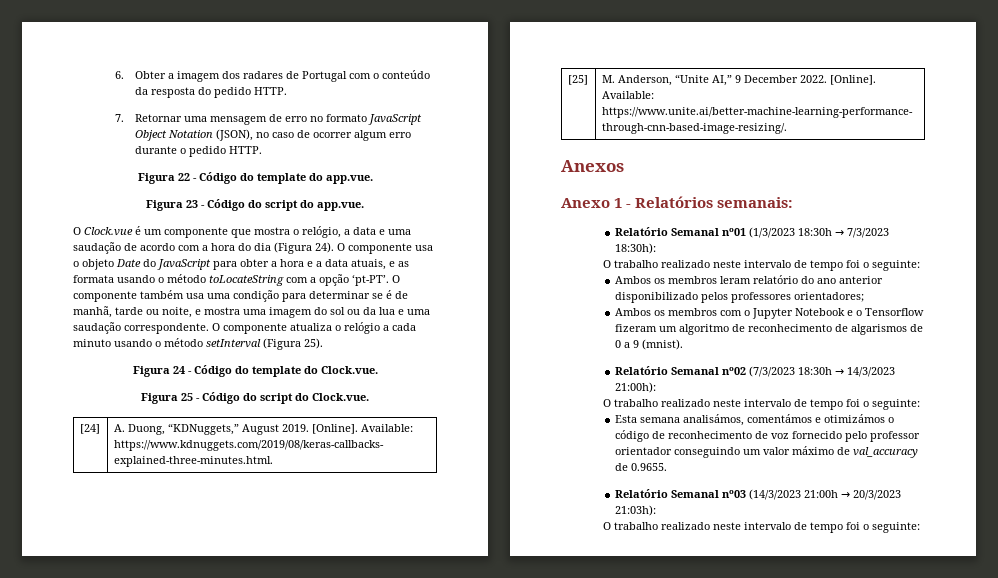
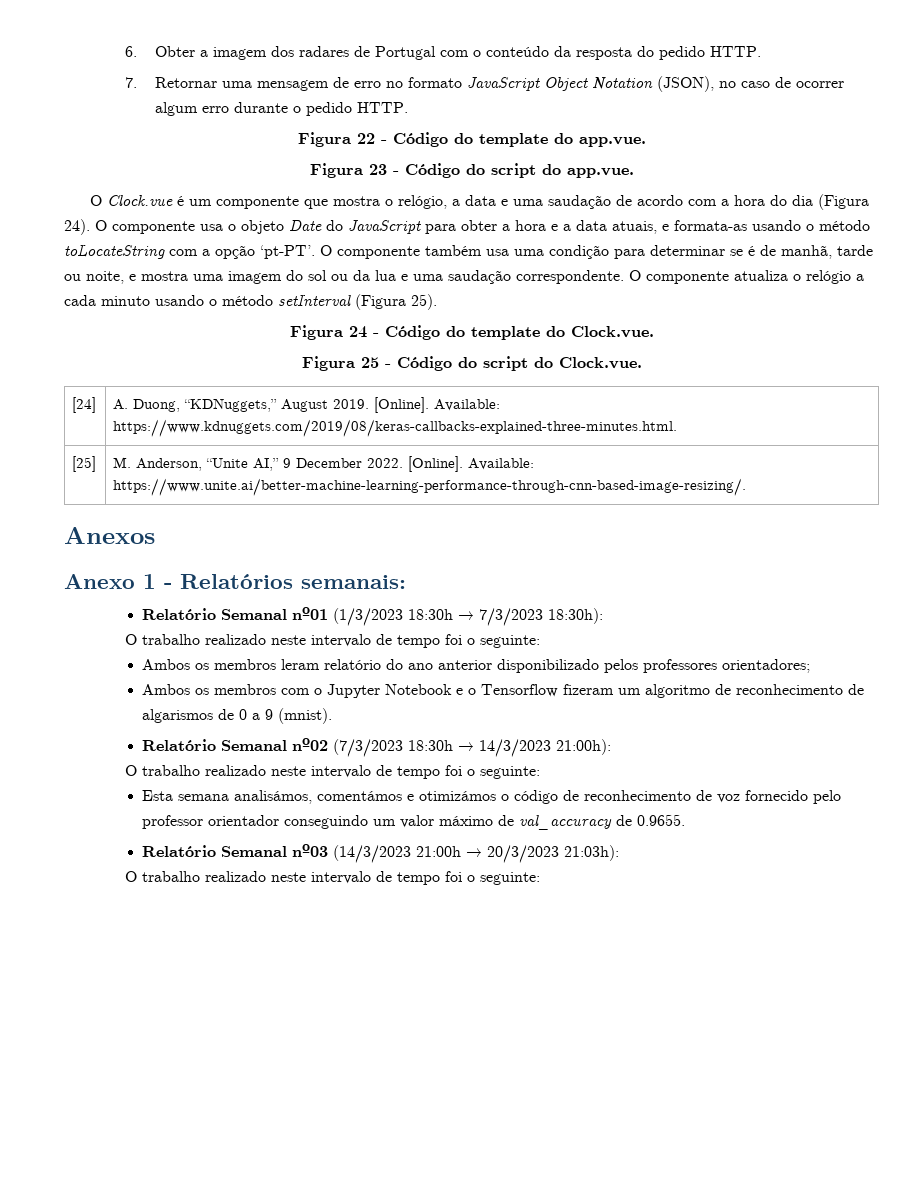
[398,261,409,267] [73,275,114,283] as formata -> [674,220,747,231] formata-as

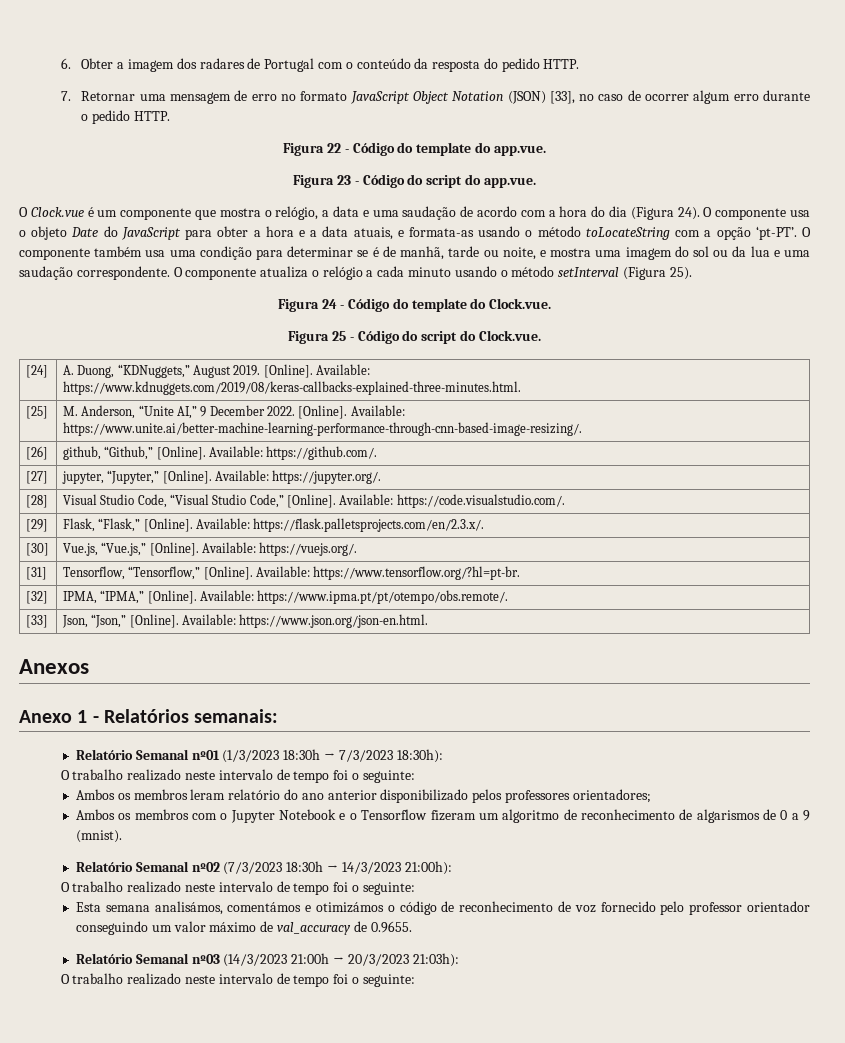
[657,76,715,92] (JSON), -> [507,91,575,104] (JSON) [33],
(747, 487) none -> [25,446,48,460] [62,446,378,460] [25,471,48,484] [61,470,382,484] [25,495,48,508] [62,494,565,508] [25,519,48,532] [62,518,485,532] [25,543,49,556] [62,542,358,556] [25,567,47,580] [62,566,521,580] [25,591,48,604] [62,590,509,604] [25,615,48,628] [61,614,429,628] // [26] | github, “Github,” [Online]. Available: https://github.com/. // [27] | jupyter, “Jupyter,” [Online]. Available: https://jupyter.org/. // [28] | Visual Studio Code, “Visual Studio Code,” [Online]. Available: https://code.visualstudio.com/. // [29] | Flask, “Flask,” [Online]. Available: https://flask.palletsprojects.com/en/2.3.x/. // [30] | Vue.js, “Vue.js,” [Online]. Available: https://vuejs.org/. // [31] | Tensorflow, “Tensorflow,” [Online]. Available: https://www.tensorflow.org/?hl=pt-br. // [32] | IPMA, “IPMA,” [Online]. Available: https://www.ipma.pt/pt/otempo/obs.remote/. // [33] | Json, “Json,” [Online]. Available: https://www.json.org/json-en.html.

